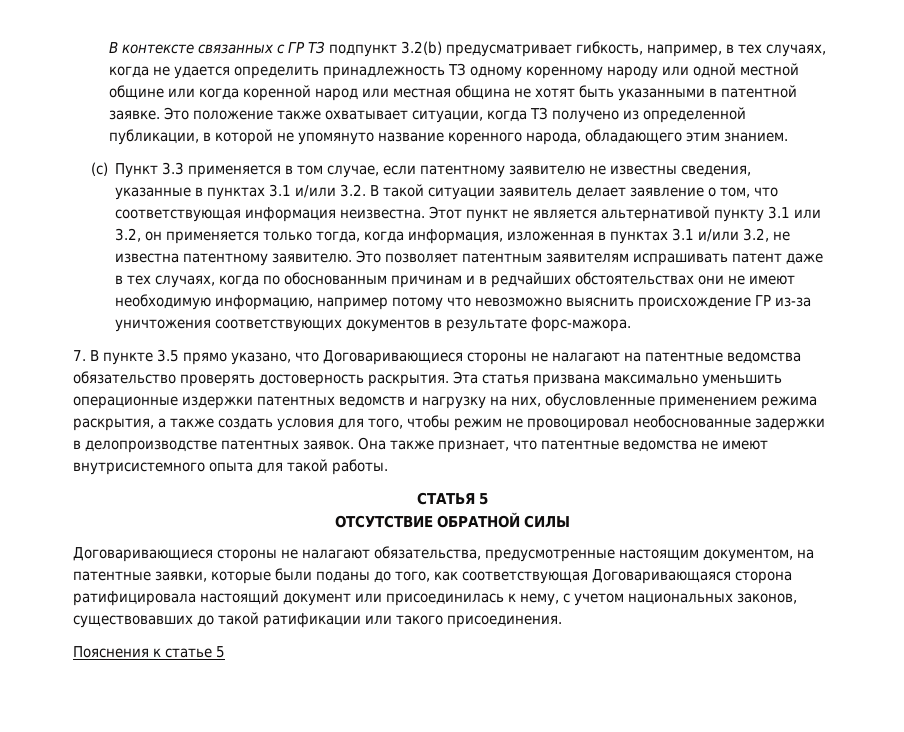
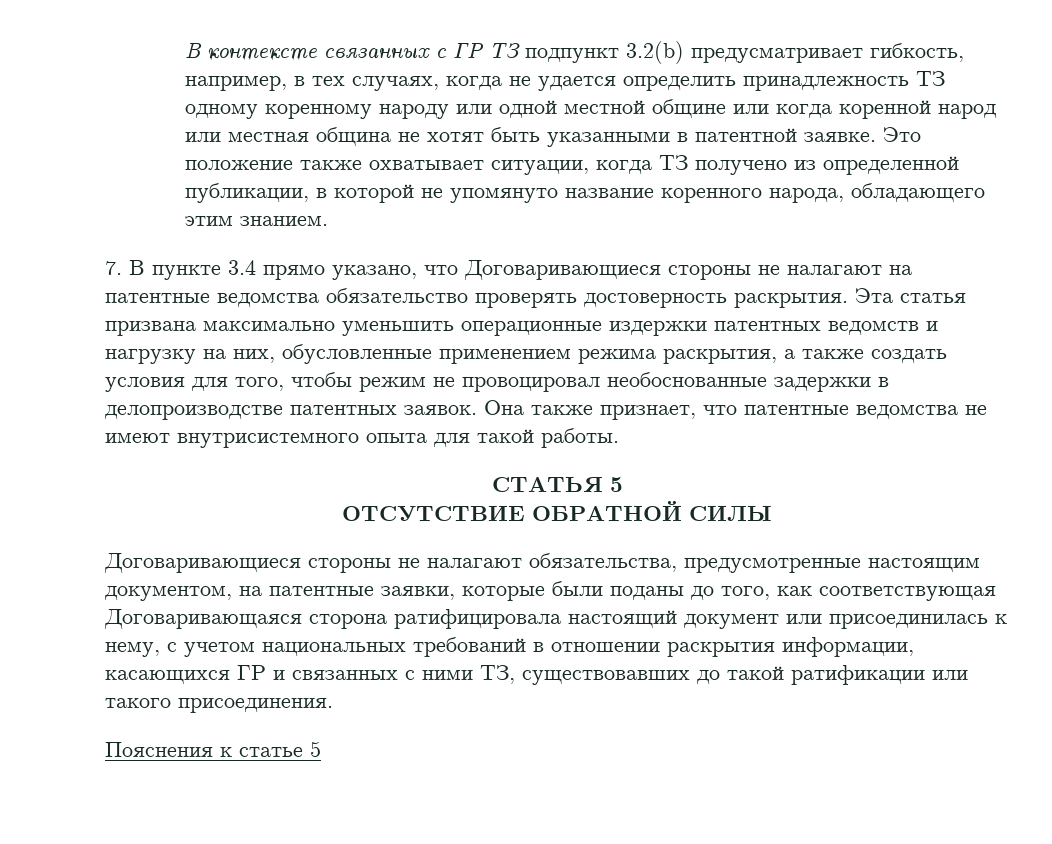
[91,162,752,178] [115,184,779,200] [115,206,822,222] [115,228,791,244] [115,250,824,266] [115,272,796,288] [115,294,812,310] [115,317,632,332] // (c) Пункт 3.3 применяется в том случае, если патентному заявителю не известны сведения, указанные в пунктах 3.1 и/или 3.2. В такой ситуации заявитель делает заявление о том, что соответствующая информация неизвестна. Этот пункт не является альтернативой пункту 3.1 или 3.2, он применяется только тогда, когда информация, изложенная в пунктах 3.1 и/или 3.2, не известна патентному заявителю. Это позволяет патентным заявителям испрашивать патент даже в тех случаях, когда по обоснованным причинам и в редчайших обстоятельствах они не имеют необходимую информацию, например потому что невозможно выяснить происхождение ГР из-за уничтожения соответствующих документов в результате форс-мажора. -> (329, 221) none
[157,349,179,362] 3.5 -> [228,260,256,275] 3.4
[737,593,797,604] законов, -> [413,637,914,657] [105,665,515,684] требований в отношении раскрытия информации, касающихся ГР и связанных с ними ТЗ,

